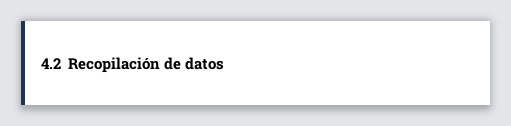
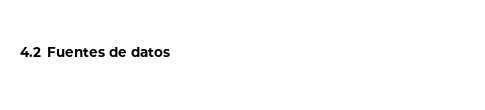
[68,57,161,73] Recopilación -> [46,47,105,57] Fuentes

